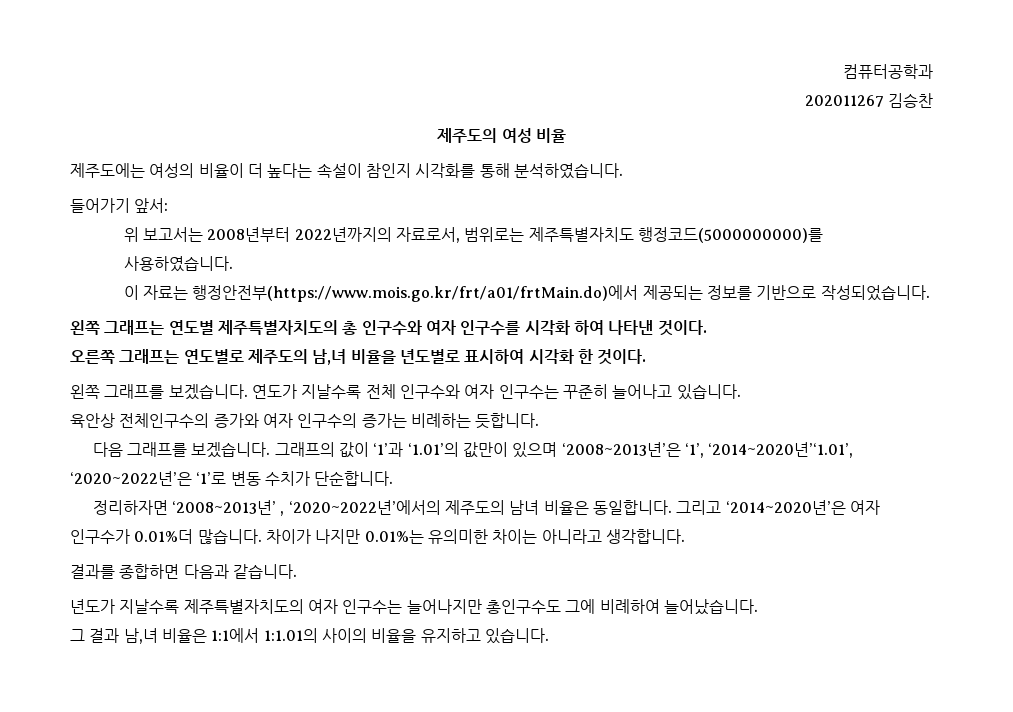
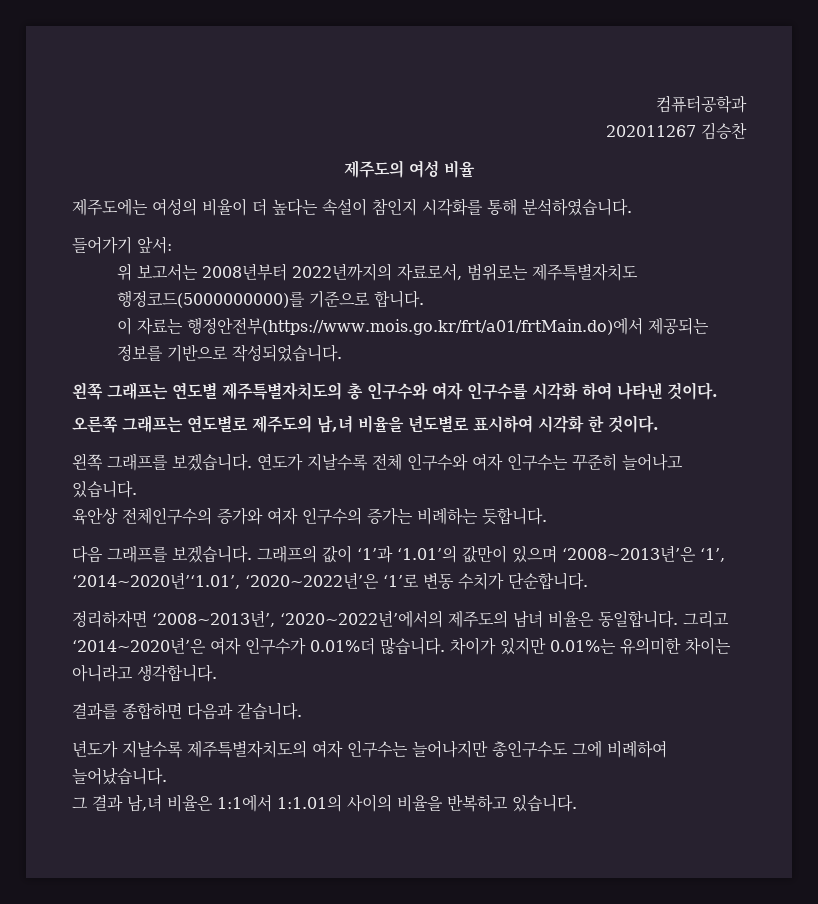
[123,256,233,272] 사용하였습니다. -> [309,290,425,308] 기준으로 합니다.
[172,500,285,516] ‘2008~2013년’ , -> [152,610,275,627] ‘2008~2013년’,
[315,529,361,544] 나지만 -> [500,637,546,655] 있지만
[420,628,481,643] 유지하고 -> [447,794,508,812] 반복하고

